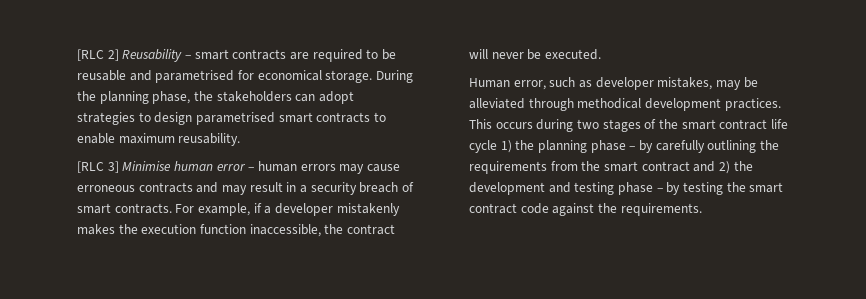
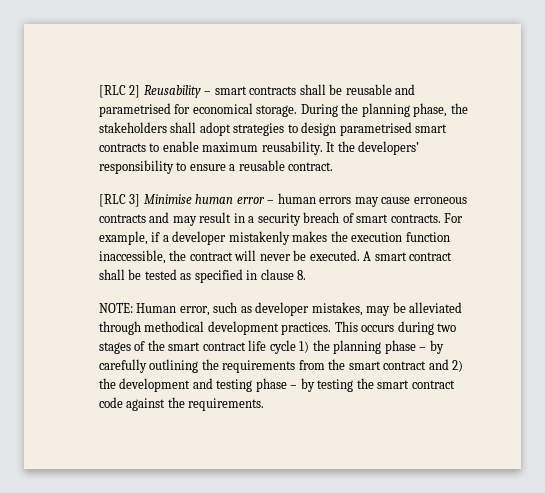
[289,49,379,62] are required to -> [299,84,326,95] shall
[295,94,316,102] can -> [170,122,197,133] shall
(241, 139) none -> [326,141,420,155] [98,160,334,174] It the developers’ responsibility to ensure a reusable contract.
(601, 54) // -> [363,251,453,261] [98,269,307,283] [98,303,133,313] A smart contract shall be tested as specified in clause 8. // NOTE:

